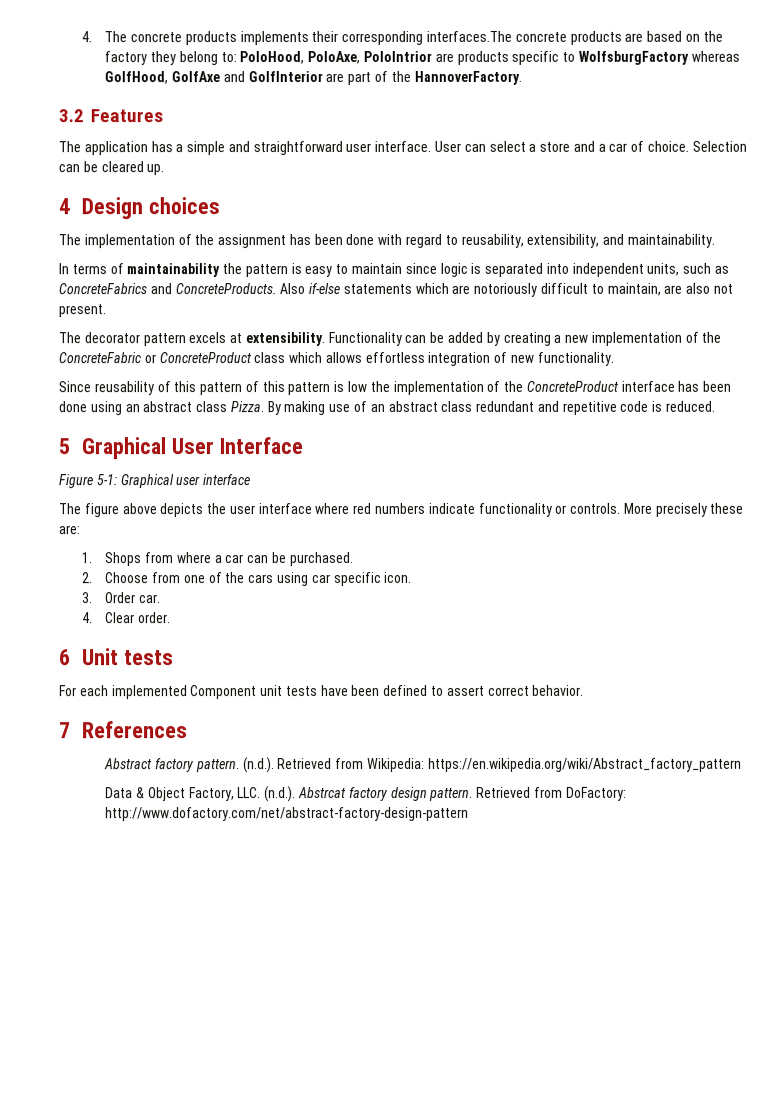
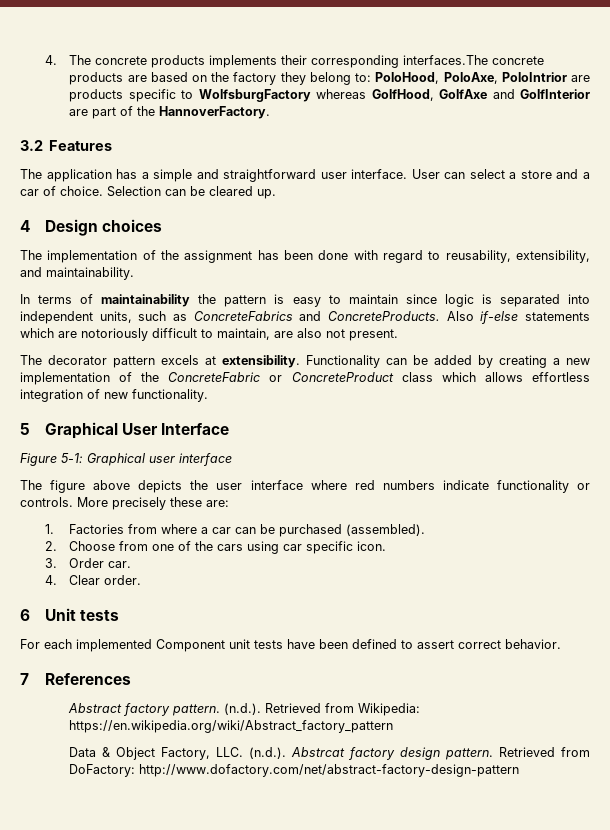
[58,380,732,396] [58,400,716,416] // Since reusability of this pattern of this pattern is low the implementation of the ConcreteProduct interface has been done using an abstract class Pizza. By making use of an abstract class redundant and repetitive code is reduced. -> (208, 395) none
[105,552,143,567] Shops -> [69,524,125,534] Factories
[289,552,354,567] purchased. -> [279,524,426,537] purchased (assembled).

